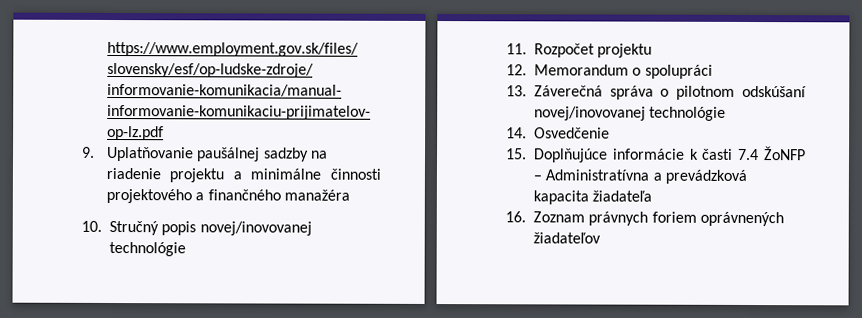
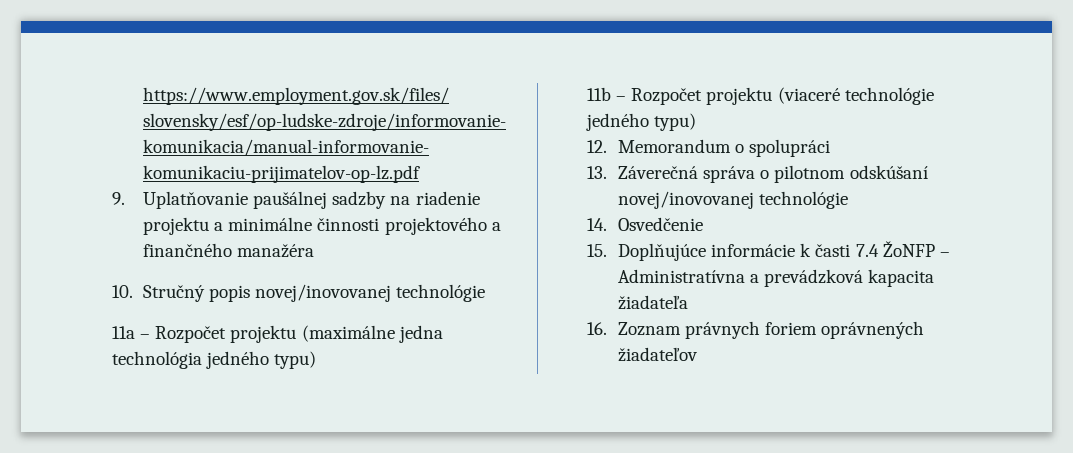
[505,43,653,58] 11. Rozpočet projektu -> [112,325,443,343] [112,351,317,369] [587,87,934,105] [586,113,697,131] 11a – Rozpočet projektu (maximálne jedna technológia jedného typu) // 11b – Rozpočet projektu (viaceré technológie jedného typu)

